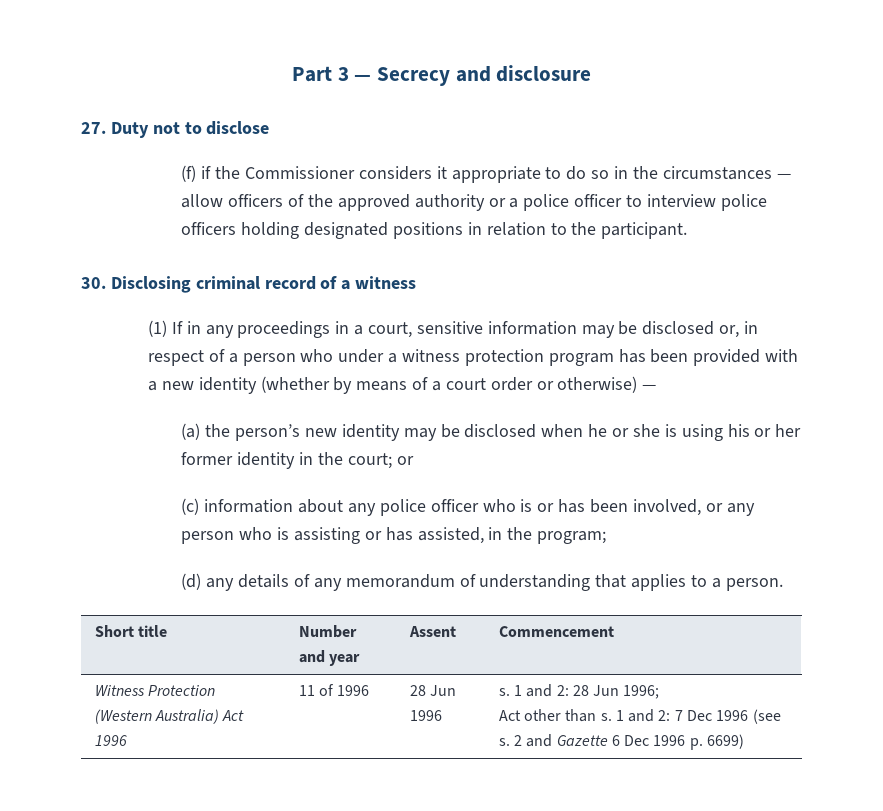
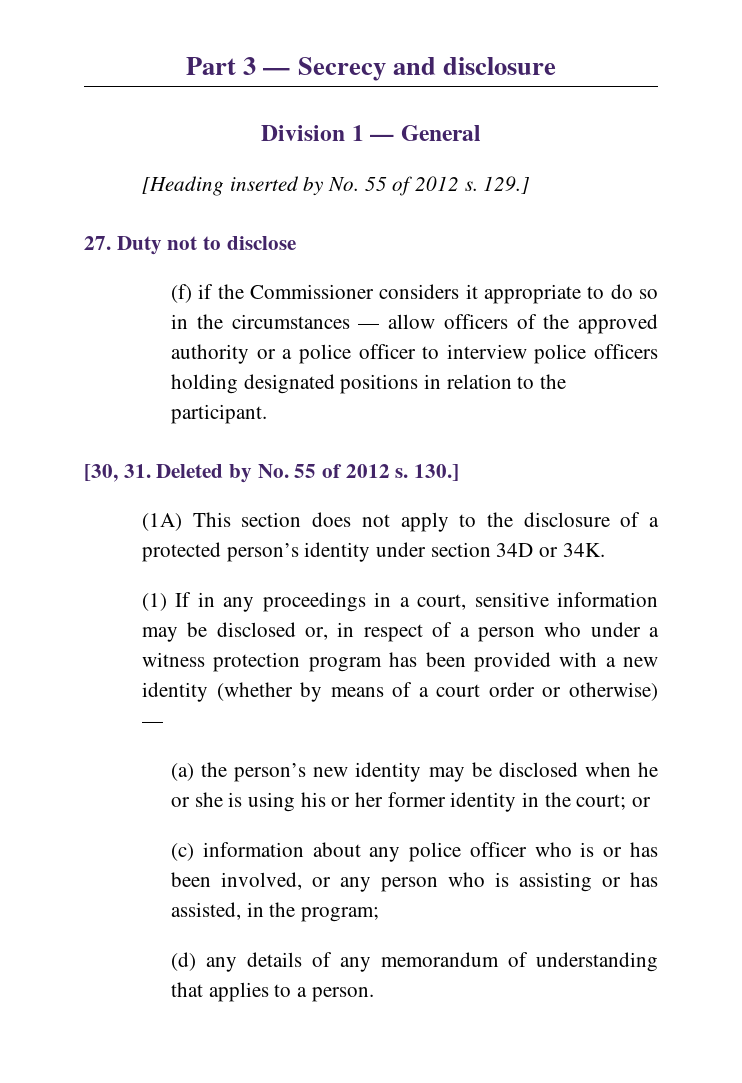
(592, 73) none -> [261,125,481,141] [142,176,531,196] // Division 1 — General // [Heading inserted by No. 55 of 2012 s. 129.]
[81,276,417,293] 30. Disclosing criminal record of a witness -> [84,464,460,483] [142,512,659,532] [142,542,605,562] [30, 31. Deleted by No. 55 of 2012 s. 130.] // (1A) This section does not apply to the disclosure of a protected person’s identity under section 34D or 34K.
[94,625,167,637] [298,625,357,638] [298,650,360,666] [408,626,456,637] [498,626,614,637] [94,685,215,696] [94,709,245,724] [94,735,127,746] [298,684,370,696] [409,685,456,696] [409,710,442,721] [498,684,660,699] [498,709,781,724] [498,734,745,750] // Short title | Number and year | Assent | Commencement // Witness Protection (Western Australia) Act 1996 | 11 of 1996 | 28 Jun 1996 | s. 1 and 2: 28 Jun 1996; // Act other than s. 1 and 2: 7 Dec 1996 (see s. 2 and Gazette 6 Dec 1996 p. 6699) -> (374, 994) none

